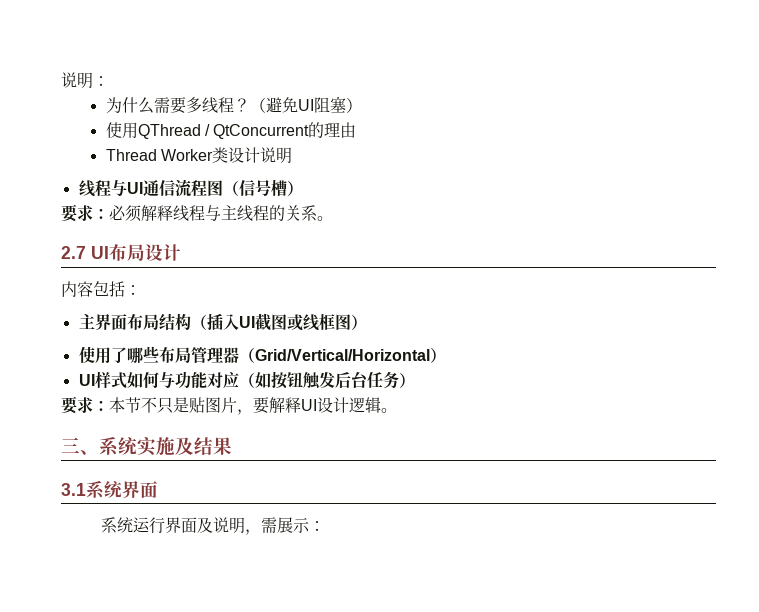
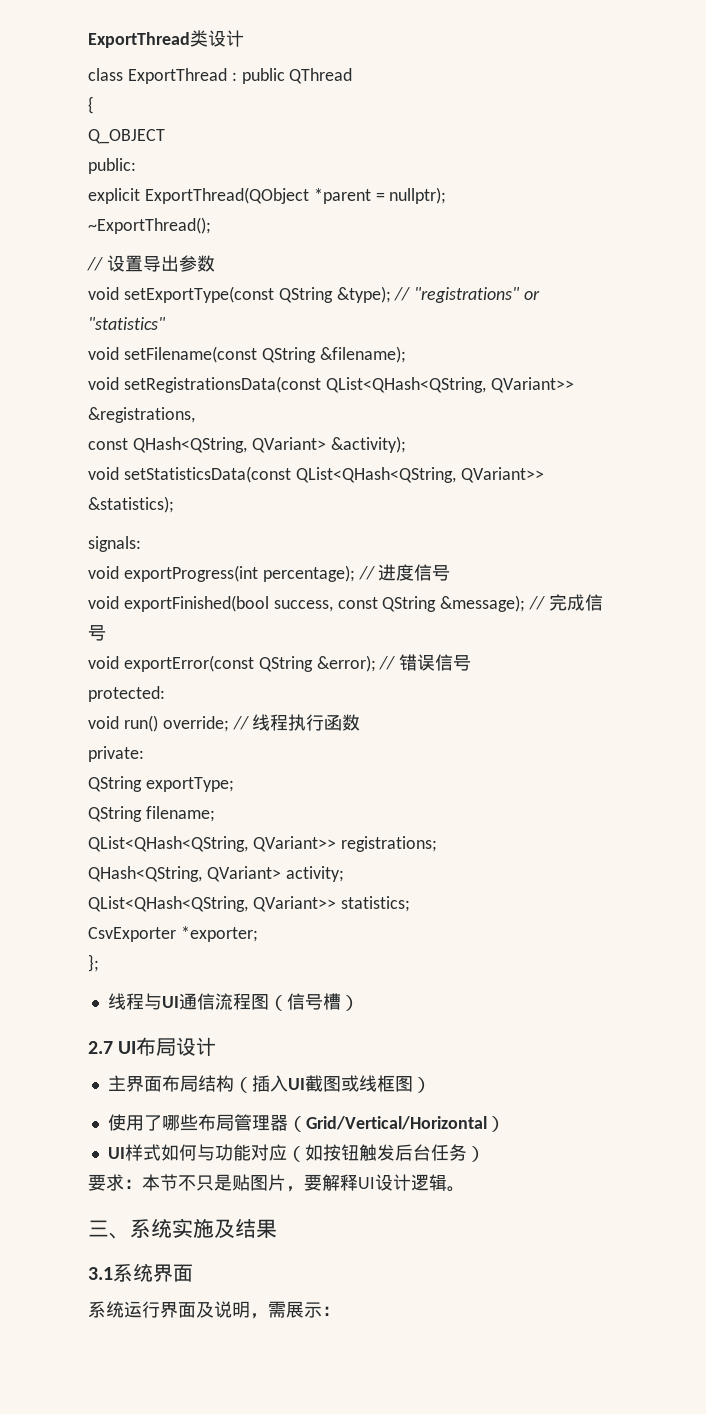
[61,72,109,89] [105,96,362,114] [105,122,357,139] [105,147,292,164] 说明： // 为什么需要多线程？（避免UI阻塞） // 使用QThread / QtConcurrent的理由 // Thread Worker类设计说明 -> [88,30,244,48] [88,68,353,84] [88,96,94,114] [88,129,165,144] [88,158,136,174] [88,187,447,204] [88,217,211,234] [87,255,215,272] [88,286,541,303] [88,317,166,330] [88,346,406,363] [88,376,574,393] [88,407,195,423] [88,436,406,453] [88,466,544,483] [88,496,174,513] [88,536,141,552] [88,564,451,582] [88,594,604,612] [88,625,106,641] [88,654,472,672] [88,686,165,702] [88,714,361,732] [88,746,144,762] [88,776,234,792] [88,806,215,822] [88,836,437,852] [88,866,344,882] [88,896,410,912] [88,926,258,942] [88,954,99,972] ExportThread类设计 // class ExportThread : public QThread // { // Q_OBJECT // public: // explicit ExportThread(QObject *parent = nullptr); // ~ExportThread(); // // 设置导出参数 // void setExportType(const QString &type); // "registrations" or "statistics" // void setFilename(const QString &filename); // void setRegistrationsData(const QList<QHash<QString, QVariant>> &registrations, // const QHash<QString, QVariant> &activity); // void setStatisticsData(const QList<QHash<QString, QVariant>> &statistics); // signals: // void exportProgress(int percentage); // 进度信号 // void exportFinished(bool success, const QString &message); // 完成信号 // void exportError(const QString &error); // 错误信号 // protected: // void run() override; // 线程执行函数 // private: // QString exportType; // QString filename; // QList<QHash<QString, QVariant>> registrations; // QHash<QString, QVariant> activity; // QList<QHash<QString, QVariant>> statistics; // CsvExporter *exporter; // };
[61,204,333,222] // 要求：必须解释线程与主线程的关系。 -> (359, 1003) none
[61,281,141,297] // 内容包括： -> (217, 1046) none

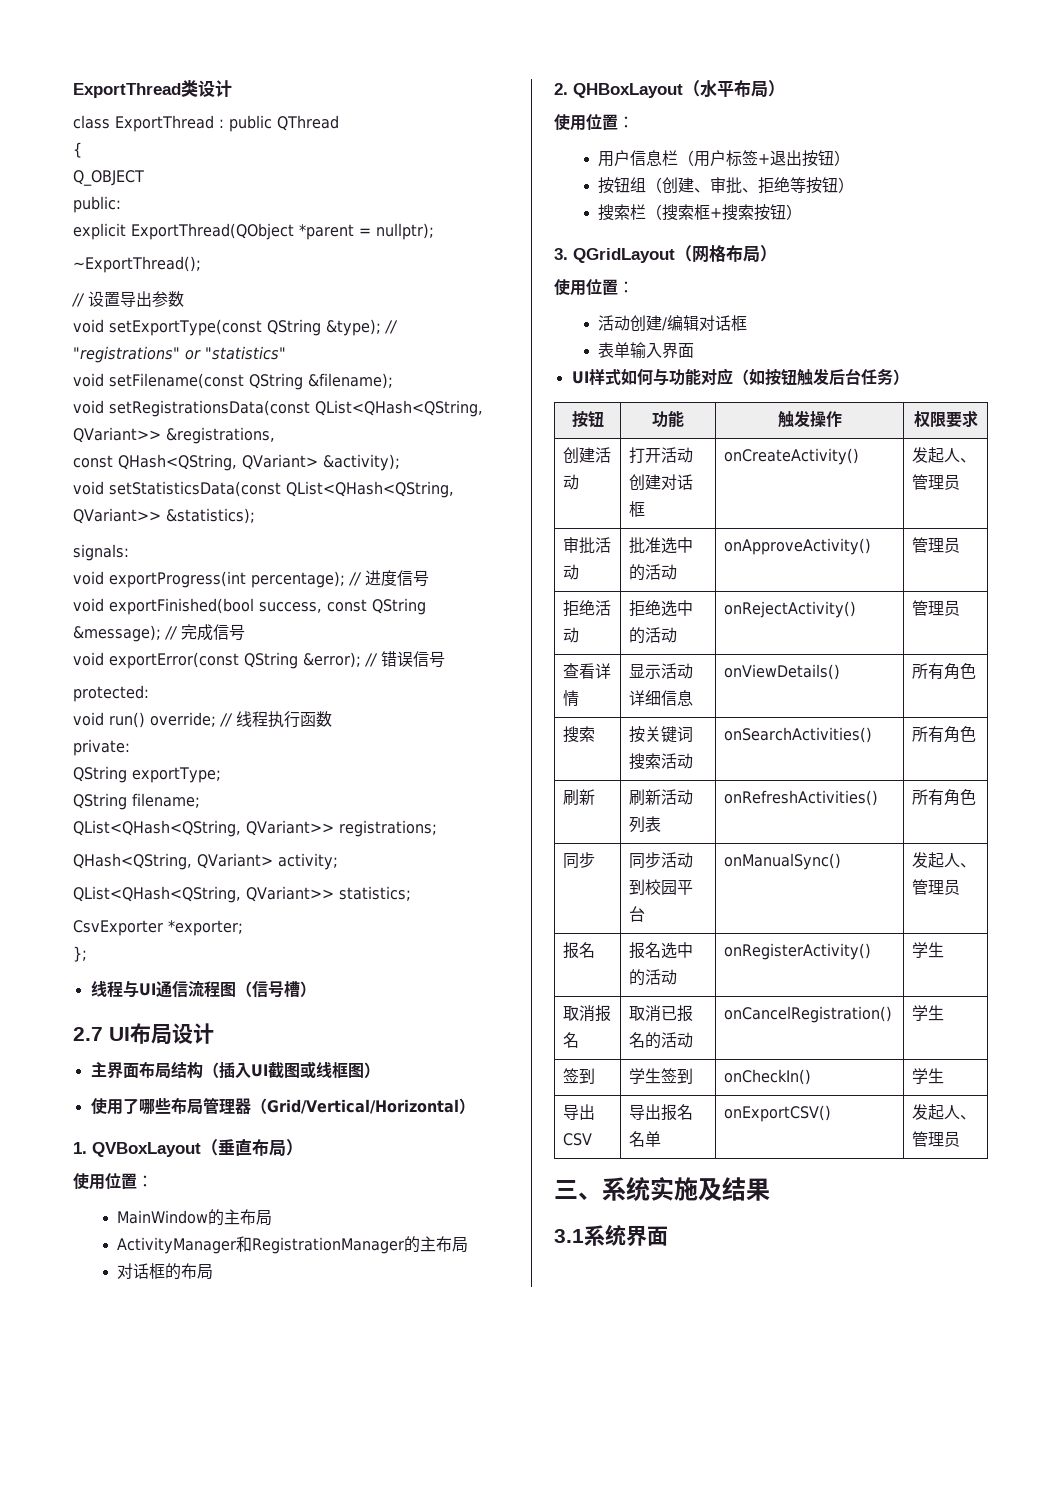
(505, 1124) none -> [73,1139,303,1157] [73,1173,153,1190] [117,1209,273,1226] [117,1236,469,1254] [117,1263,214,1280] [554,80,785,98] [554,114,634,131] [598,150,851,167] [598,177,855,194] [598,204,803,221] [554,245,777,263] [554,279,634,296] [598,315,748,332] [598,342,695,358] // 1. QVBoxLayout（垂直布局） // 使用位置： // MainWindow的主布局 // ActivityManager和RegistrationManager的主布局 // 对话框的布局 // 2. QHBoxLayout（水平布局） // 使用位置： // 用户信息栏（用户标签+退出按钮） // 按钮组（创建、审批、拒绝等按钮） // 搜索栏（搜索框+搜索按钮） // 3. QGridLayout（网格布局） // 使用位置： // 活动创建/编辑对话框 // 表单输入界面
[88,1174,465,1192] // 要求：本节不只是贴图片，要解释UI设计逻辑。 -> [571,411,604,428] [652,410,684,428] [777,410,842,428] [913,410,978,428] [563,447,612,464] [563,474,580,490] [629,447,694,463] [629,474,694,491] [629,501,646,517] [724,448,860,465] [912,447,977,463] [912,474,961,490] [563,537,612,554] [563,564,580,580] [629,537,694,554] [629,564,678,581] [724,538,872,555] [912,537,961,553] [563,600,612,617] [563,627,580,643] [629,600,694,617] [629,627,678,644] [724,601,857,618] [912,600,961,616] [563,663,612,679] [563,690,580,707] [629,663,694,679] [629,690,694,706] [724,664,841,680] [912,663,977,680] [563,726,596,743] [629,726,694,743] [629,753,694,770] [724,727,873,743] [912,726,977,743] [563,789,596,805] [629,789,694,805] [629,816,662,833] [724,790,879,806] [912,789,977,806] [563,852,596,869] [629,852,694,869] [629,879,694,895] [629,906,646,922] [724,853,842,870] [912,852,977,868] [912,879,961,895] [563,942,596,959] [629,942,694,959] [629,969,678,986] [724,943,872,960] [912,942,945,958] [563,1005,612,1022] [563,1032,580,1048] [629,1005,694,1022] [629,1032,694,1049] [724,1006,893,1023] [912,1005,945,1021] [563,1068,596,1084] [629,1068,694,1084] [724,1069,812,1085] [912,1068,945,1084] [563,1104,596,1120] [563,1133,593,1146] [629,1104,694,1121] [629,1131,662,1147] [724,1105,832,1122] [912,1104,977,1120] [912,1131,961,1147] // 按钮 | 功能 | 触发操作 | 权限要求 // 创建活动 | 打开活动创建对话框 | onCreateActivity() | 发起人、管理员 // 审批活动 | 批准选中的活动 | onApproveActivity() | 管理员 // 拒绝活动 | 拒绝选中的活动 | onRejectActivity() | 管理员 // 查看详情 | 显示活动详细信息 | onViewDetails() | 所有角色 // 搜索 | 按关键词搜索活动 | onSearchActivities() | 所有角色 // 刷新 | 刷新活动列表 | onRefreshActivities() | 所有角色 // 同步 | 同步活动到校园平台 | onManualSync() | 发起人、管理员 // 报名 | 报名选中的活动 | onRegisterActivity() | 学生 // 取消报名 | 取消已报名的活动 | onCancelRegistration() | 学生 // 签到 | 学生签到 | onCheckIn() | 学生 // 导出CSV | 导出报名名单 | onExportCSV() | 发起人、管理员
[88,1301,340,1319] // 系统运行界面及说明，需展示： -> (668, 1236) none

